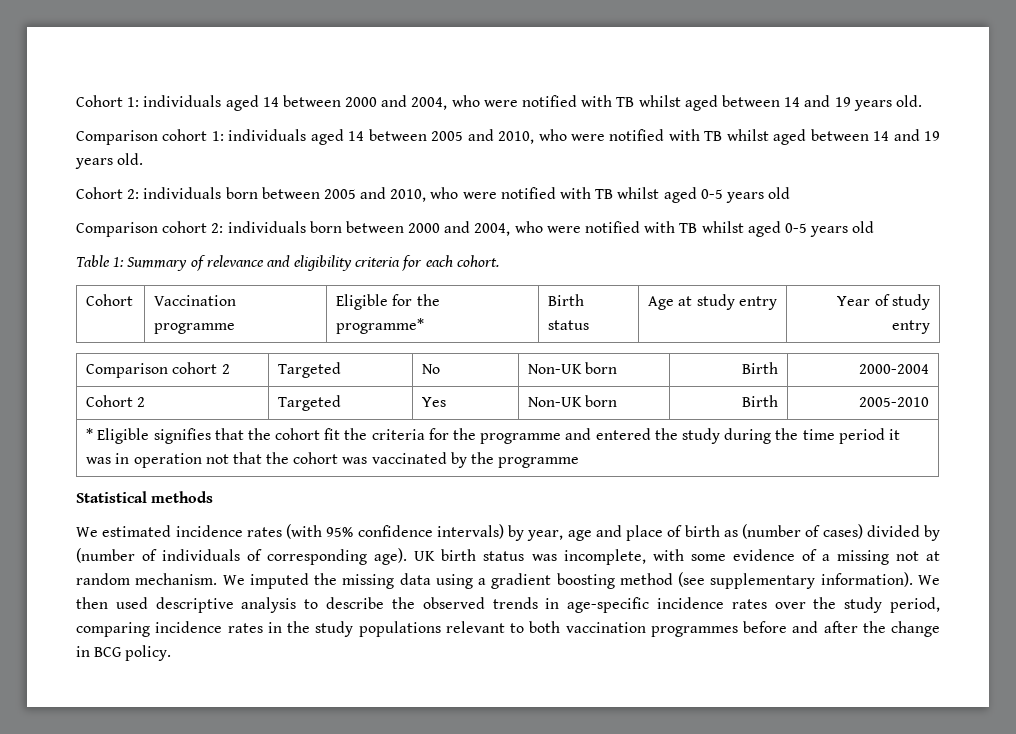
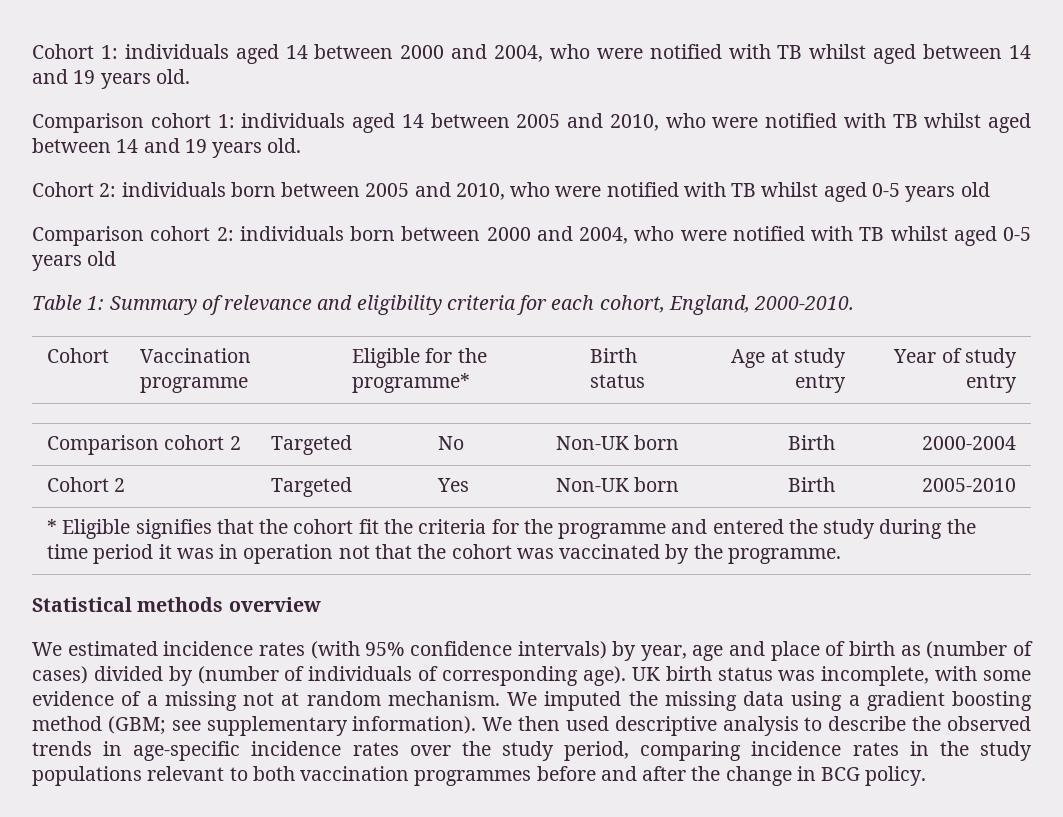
[456,255,499,267] cohort. -> [599,295,855,315] cohort, England, 2000-2010.
[498,457,580,468] programme -> [727,548,841,564] programme.
(214, 497) none -> [228,597,321,612] overview
[678,572,706,587] (see -> [107,716,201,735] (GBM; see

